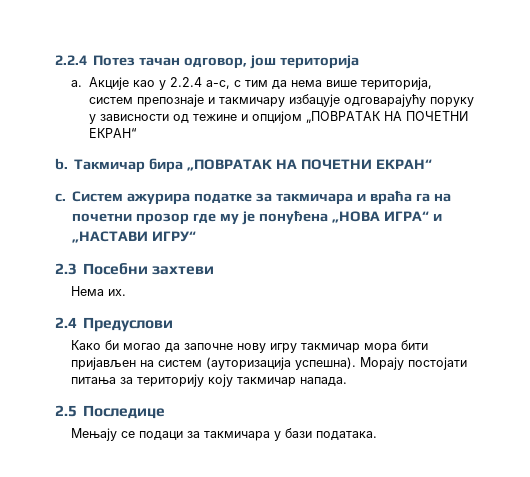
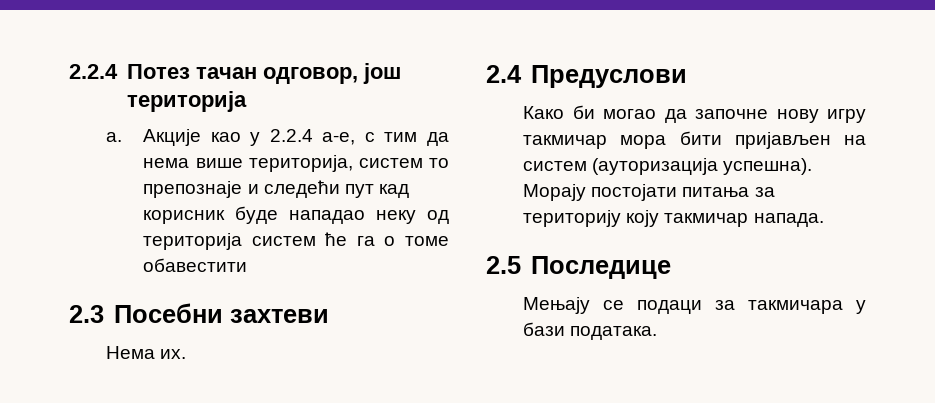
[205,80,230,89] a-c, -> [322,132,356,145] a-е,
(133, 100) none -> [429,158,449,168] то
[218,94,474,107] [88,111,468,124] [88,128,137,138] [55,158,432,173] [55,190,451,205] [72,210,442,225] [72,231,197,243] такмичару избацује одговарајућу поруку у зависности од тежине и опцијом „ПОВРАТАК НА ПОЧЕТНИ ЕКРАН“ // b. Такмичар бира „ПОВРАТАК НА ПОЧЕТНИ ЕКРАН“ // c. Систем ажурира податке за такмичара и враћа га на почетни прозор где му је понуђена „НОВА ИГРА“ и „НАСТАВИ ИГРУ“ -> [263,180,409,198] [143,206,449,224] [143,232,449,250] [143,258,248,272] следећи пут кад корисник буде нападао неку од територија систем ће га о томе обавестити

